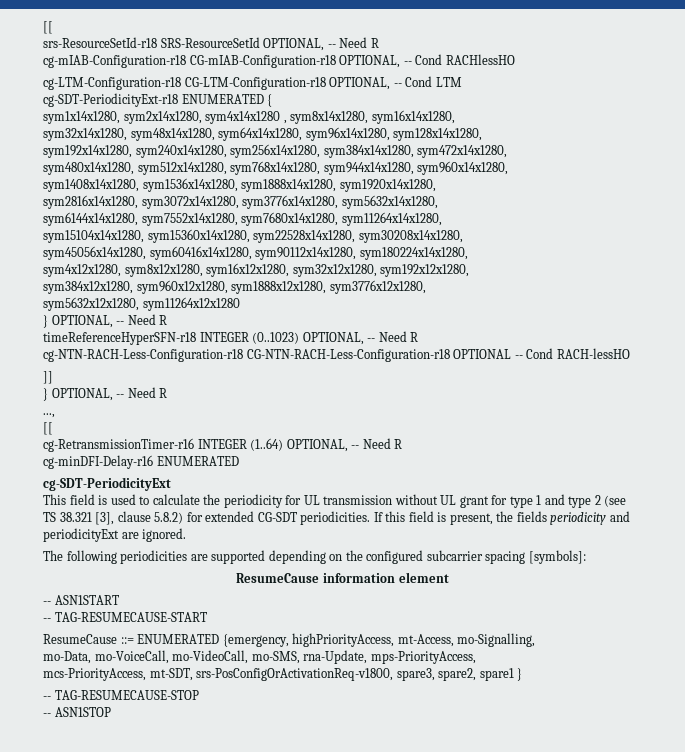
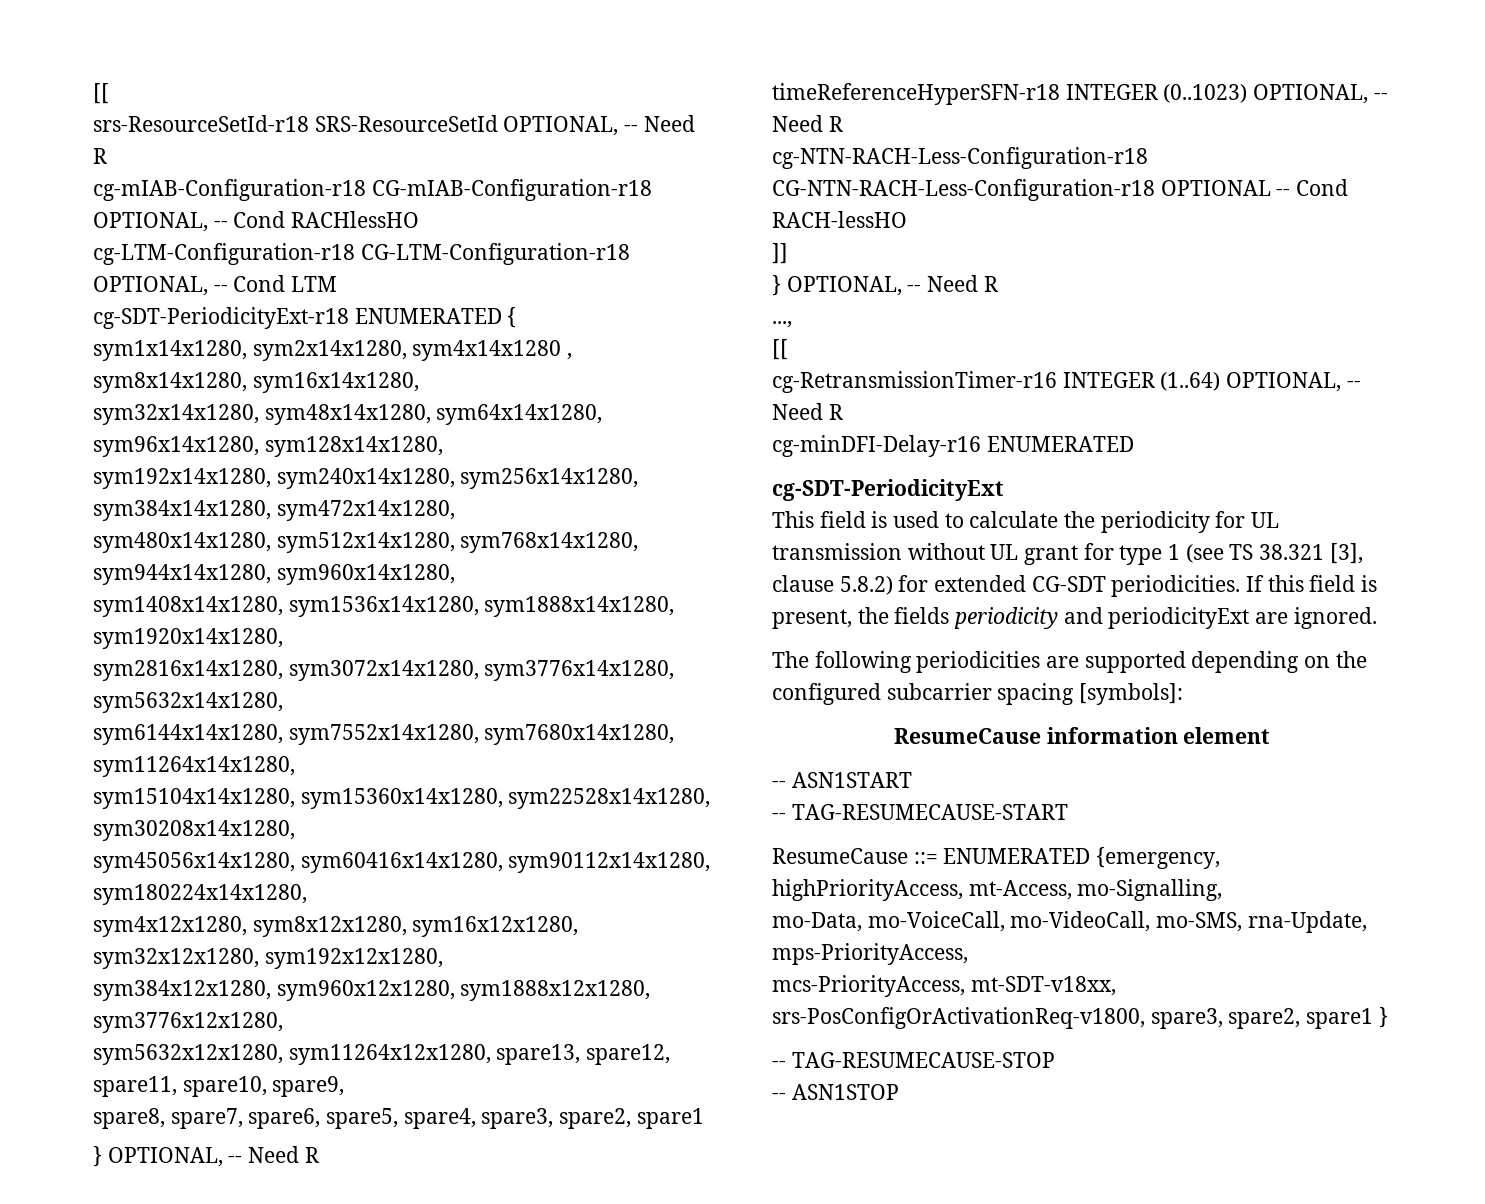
[142,297,240,311] sym11264x12x1280 -> [288,1044,671,1065] [93,1076,345,1097] [93,1108,704,1129] sym11264x12x1280, spare13, spare12, spare11, spare10, spare9, // spare8, spare7, spare6, spare5, spare4, spare3, spare2, spare1
[544,494,601,508] and type 2 -> (1181, 552) none
[149,668,193,681] mt-SDT, -> [970,976,1116,996] mt-SDT-v18xx,

